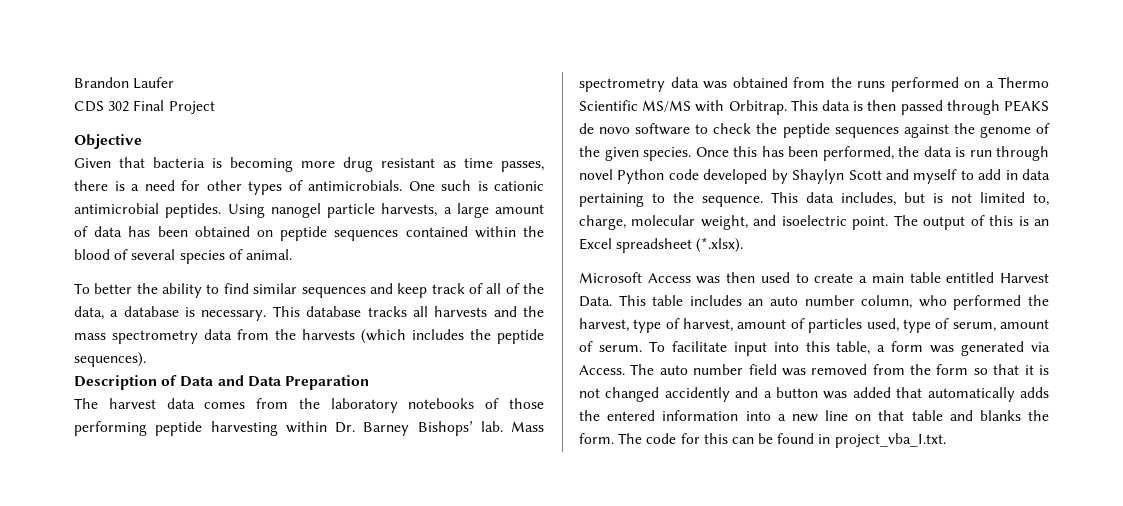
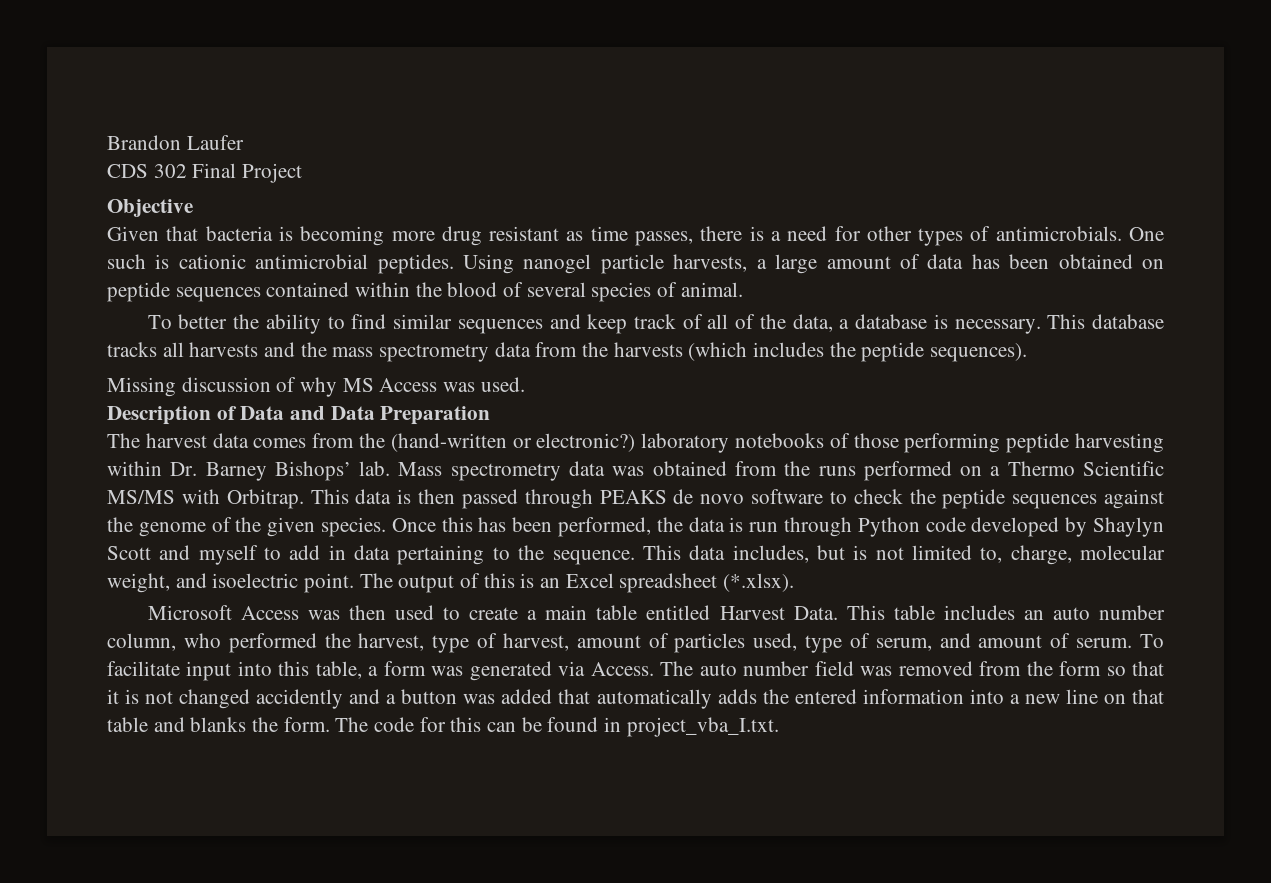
(146, 359) none -> [107,377,525,397] // Missing discussion of why MS Access was used.
(320, 403) none -> [390,433,636,452] (hand-written or electronic?)
[579,169,613,180] novel -> (852, 527) none
(996, 327) none -> [939,633,971,648] and

